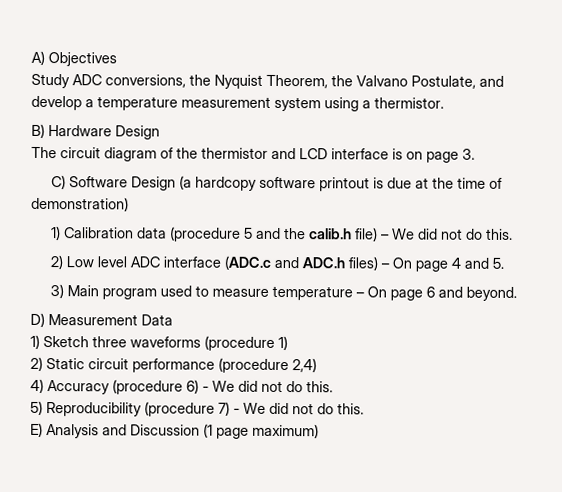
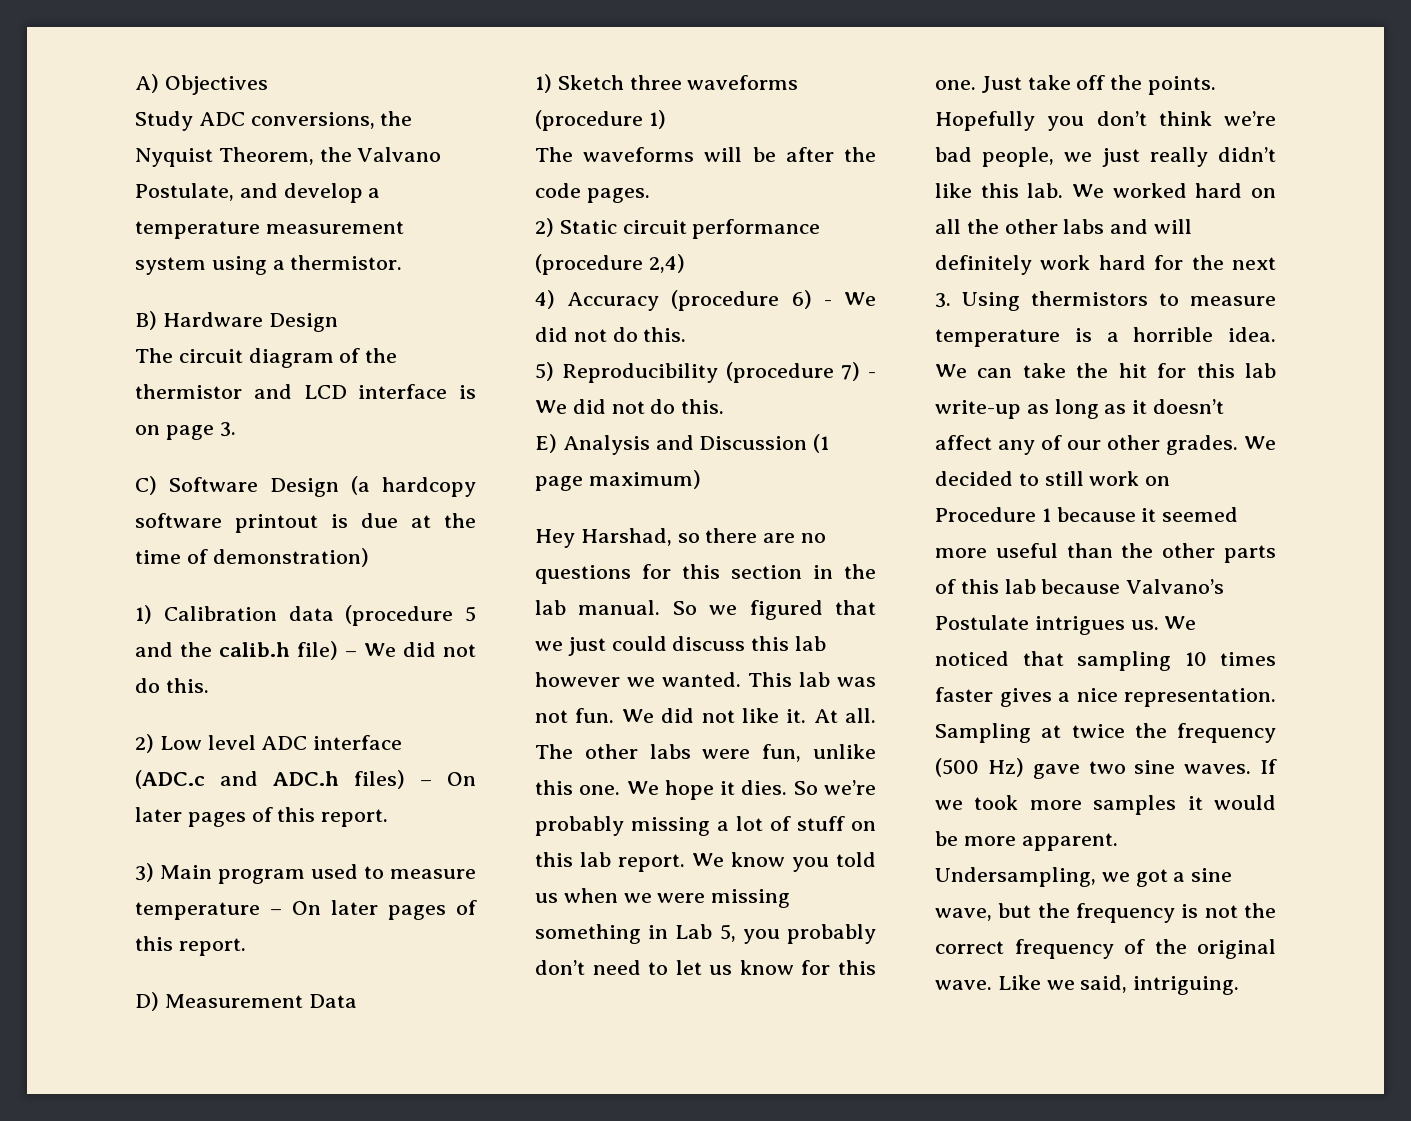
[415,257,505,272] page 4 and 5. -> [135,807,389,827] later pages of this report.
[390,286,518,301] page 6 and beyond. -> [331,900,477,920] [135,936,246,956] later pages of this report.
(288, 343) none -> [535,147,876,162] [535,183,650,203] // The waveforms will be after the code pages.
(319, 431) none -> [535,528,827,548] [535,564,876,584] [535,600,876,620] [535,636,827,656] [535,672,876,687] [535,708,876,723] [535,744,876,762] [535,780,876,800] [535,816,876,836] [535,852,876,872] [535,888,791,908] [535,924,876,944] [535,960,876,975] [935,75,1217,95] [935,111,1276,131] [935,147,1276,167] [935,183,1276,198] [935,219,1193,234] [935,255,1276,275] [935,291,1276,311] [935,327,1276,347] [935,363,1276,378] [935,399,1225,419] [935,435,1277,455] [935,471,1171,486] [935,507,1239,522] [935,543,1276,563] [935,579,1225,594] [935,615,1197,635] [935,651,1276,671] [935,687,1276,707] [935,723,1276,743] [935,758,1277,779] [935,795,1276,815] [935,831,1118,851] [935,867,1233,887] [935,903,1276,923] [935,939,1276,959] [935,975,1240,995] // Hey Harshad, so there are no questions for this section in the lab manual. So we figured that we just could discuss this lab however we wanted. This lab was not fun. We did not like it. At all. The other labs were fun, unlike this one. We hope it dies. So we’re probably missing a lot of stuff on this lab report. We know you told us when we were missing something in Lab 5, you probably don’t need to let us know for this one. Just take off the points. Hopefully you don’t think we’re bad people, we just really didn’t like this lab. We worked hard on all the other labs and will definitely work hard for the next 3. Using thermistors to measure temperature is a horrible idea. We can take the hit for this lab write-up as long as it doesn’t affect any of our other grades. We decided to still work on Procedure 1 because it seemed more useful than the other parts of this lab because Valvano’s Postulate intrigues us. We noticed that sampling 10 times faster gives a nice representation. Sampling at twice the frequency (500 Hz) gave two sine waves. If we took more samples it would be more apparent. Undersampling, we got a sine wave, but the frequency is not the correct frequency of the original wave. Like we said, intriguing.

